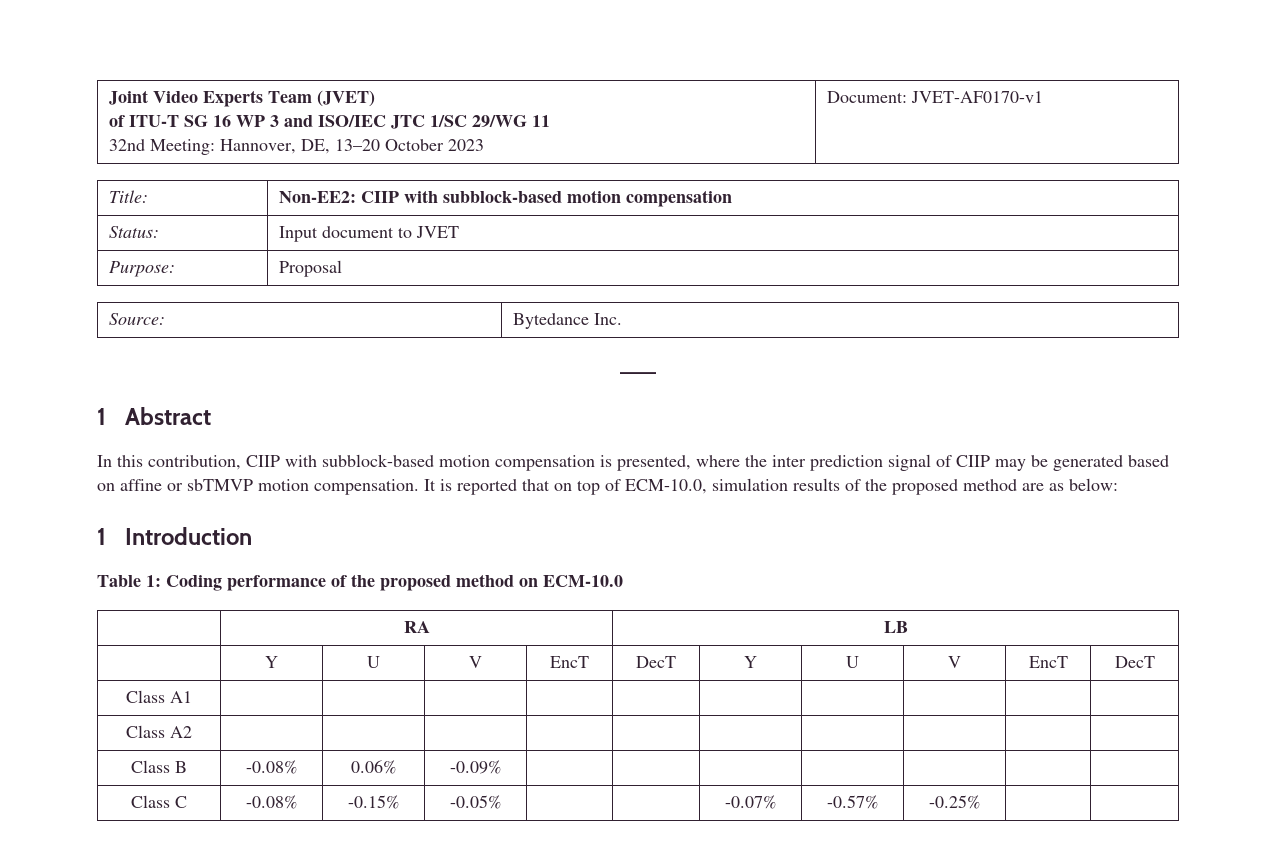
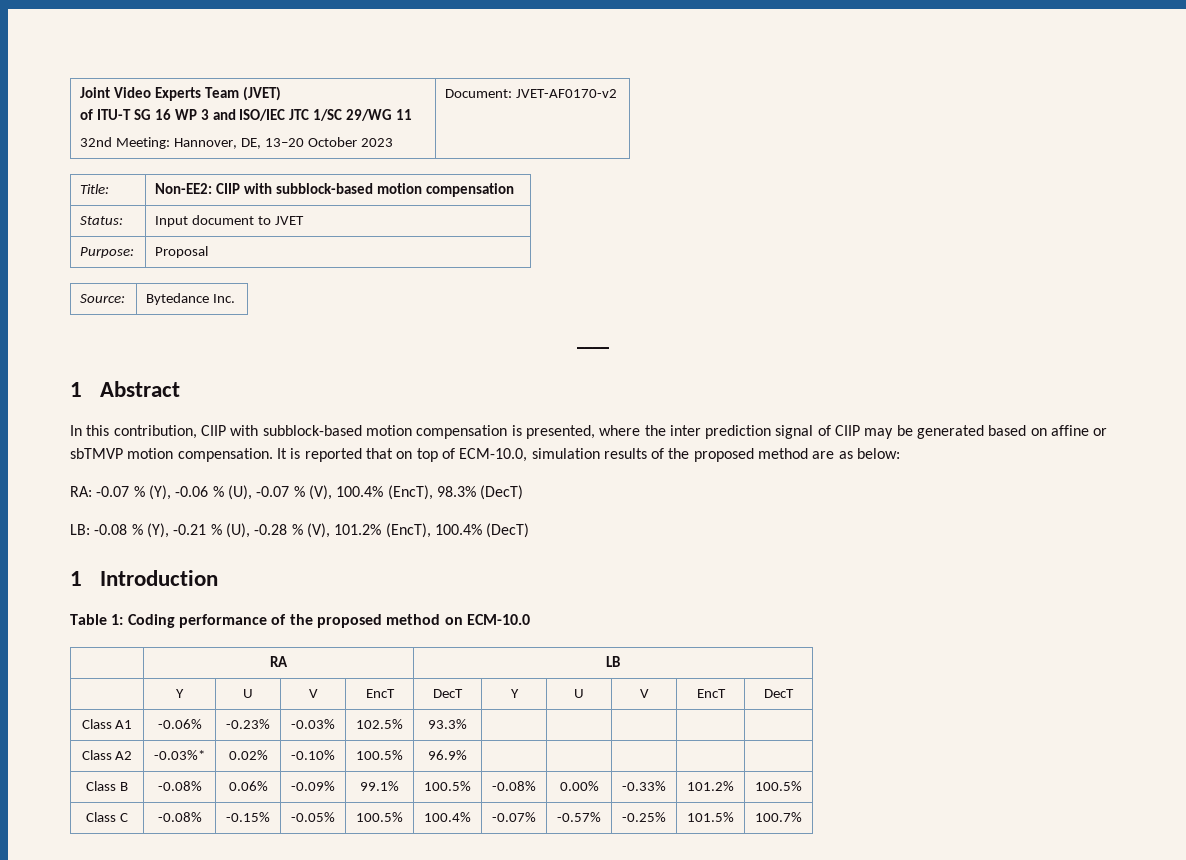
[910,91,1043,103] JVET-AF0170-v1 -> [515,89,617,98] JVET-AF0170-v2
(1118, 484) none -> [70,485,524,500] [70,523,530,538] // RA: -0.07 % (Y), -0.06 % (U), -0.07 % (V), 100.4% (EncT), 98.3% (DecT) // LB: -0.08 % (Y), -0.21 % (U), -0.28 % (V), 101.2% (EncT), 100.4% (DecT)
[126,725,192,738] | | | | | | | | | // Class A2 | | | | | -> [157,719,202,729] [226,719,270,729] [291,719,335,729] [356,719,403,729] [428,719,467,729] [81,750,133,760] [154,750,205,760] [228,750,268,760] [291,750,335,760] [356,750,403,760] [428,750,467,760] -0.06% | -0.23% | -0.03% | 102.5% | 93.3% | | | | | // Class A2 | -0.03%* | 0.02% | -0.10% | 100.5% | 96.9%
(501, 767) | | | | | | -> [360,781,399,791] [424,781,471,791] [492,781,536,791] [559,781,599,791] [622,781,666,791] [687,781,734,791] [755,781,802,791] 99.1% | 100.5% | -0.08% | 0.00% | -0.33% | 101.2% | 100.5%
(501, 802) | -> [356,812,403,822] [424,812,471,822] 100.5% | 100.4%
(980, 802) | -> [687,812,734,822] [755,812,802,822] 101.5% | 100.7%

